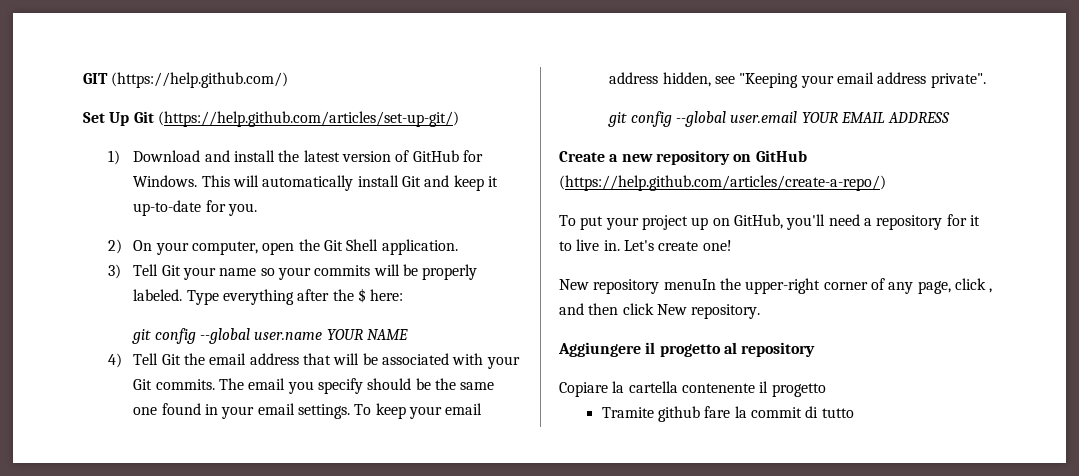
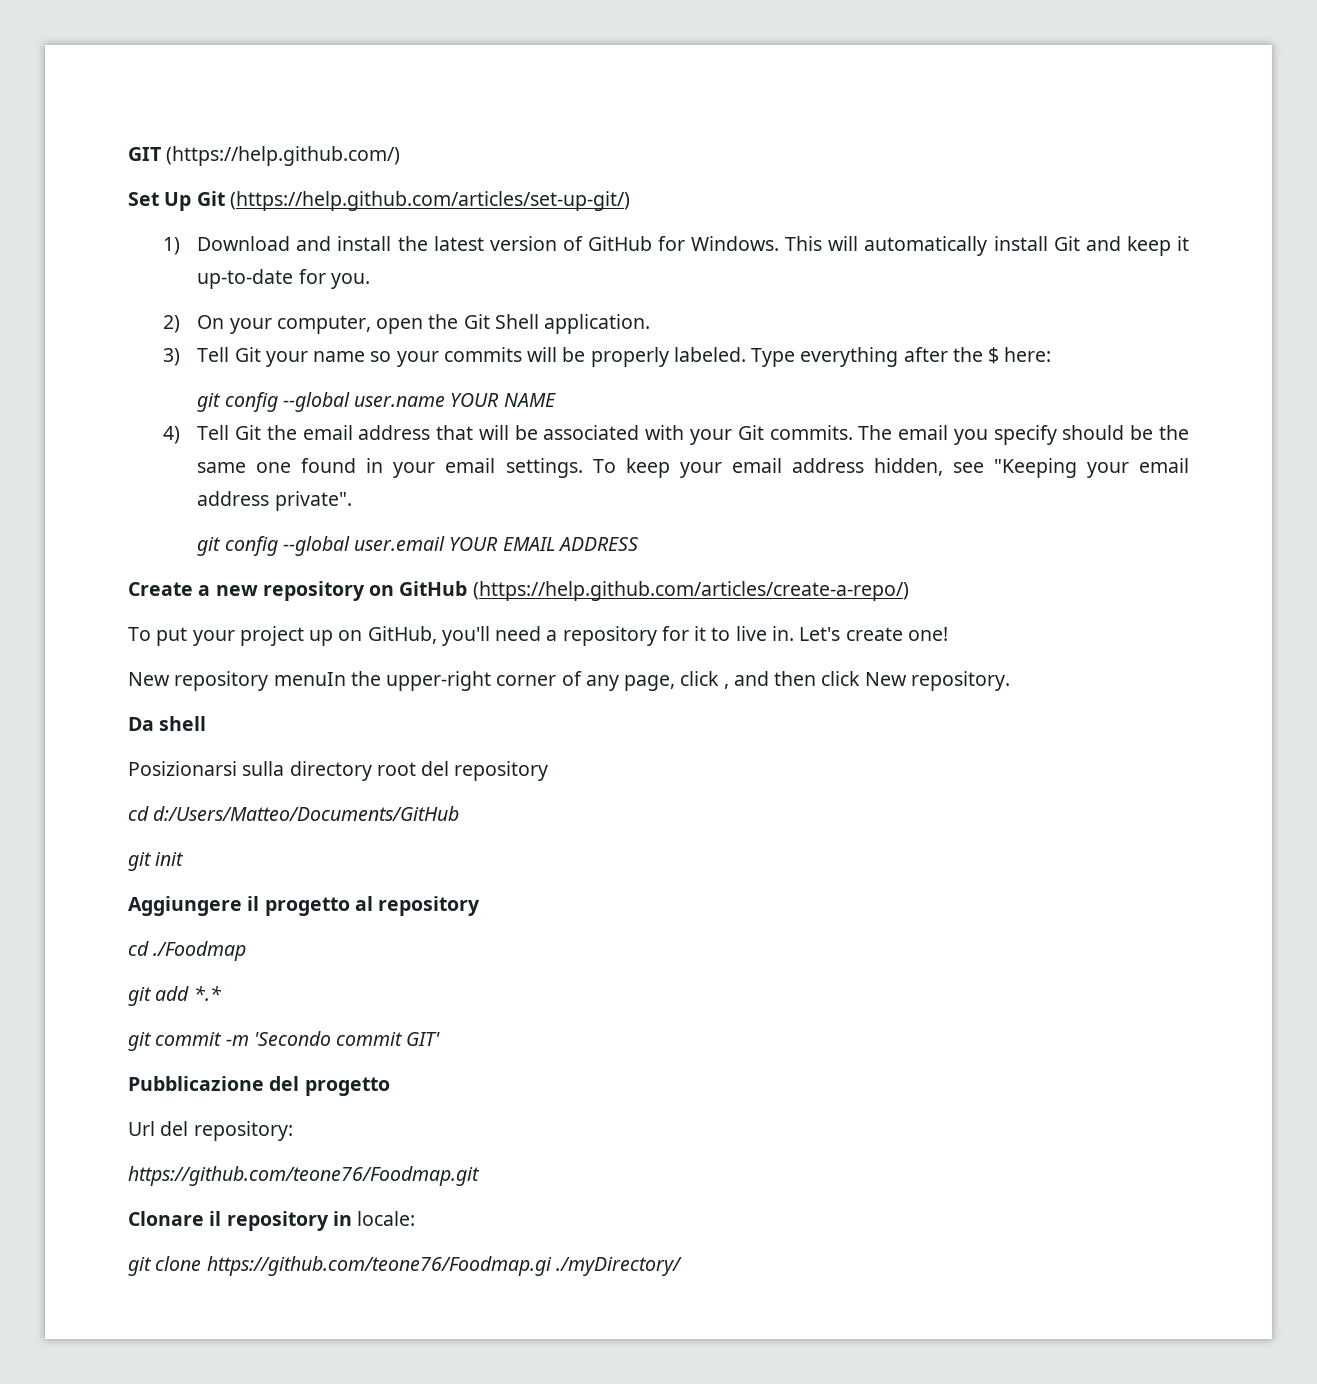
(761, 311) none -> [128,716,207,731] [128,761,549,781] [128,806,460,821] [128,852,185,871] // Da shell // Posizionarsi sulla directory root del repository // cd d:/Users/Matteo/Documents/GitHub // git init
[559,381,826,397] [601,406,854,422] Copiare la cartella contenente il progetto // Tramite github fare la commit di tutto -> [128,941,247,961] [128,986,221,1006] [128,1031,441,1051] [128,1076,390,1096] [128,1121,293,1141] [128,1166,480,1186] [128,1211,416,1231] [128,1256,682,1276] cd ./Foodmap // git add *.* // git commit -m 'Secondo commit GIT' // Pubblicazione del progetto // Url del repository: // https://github.com/teone76/Foodmap.git // Clonare il repository in locale: // git clone https://github.com/teone76/Foodmap.gi ./myDirectory/

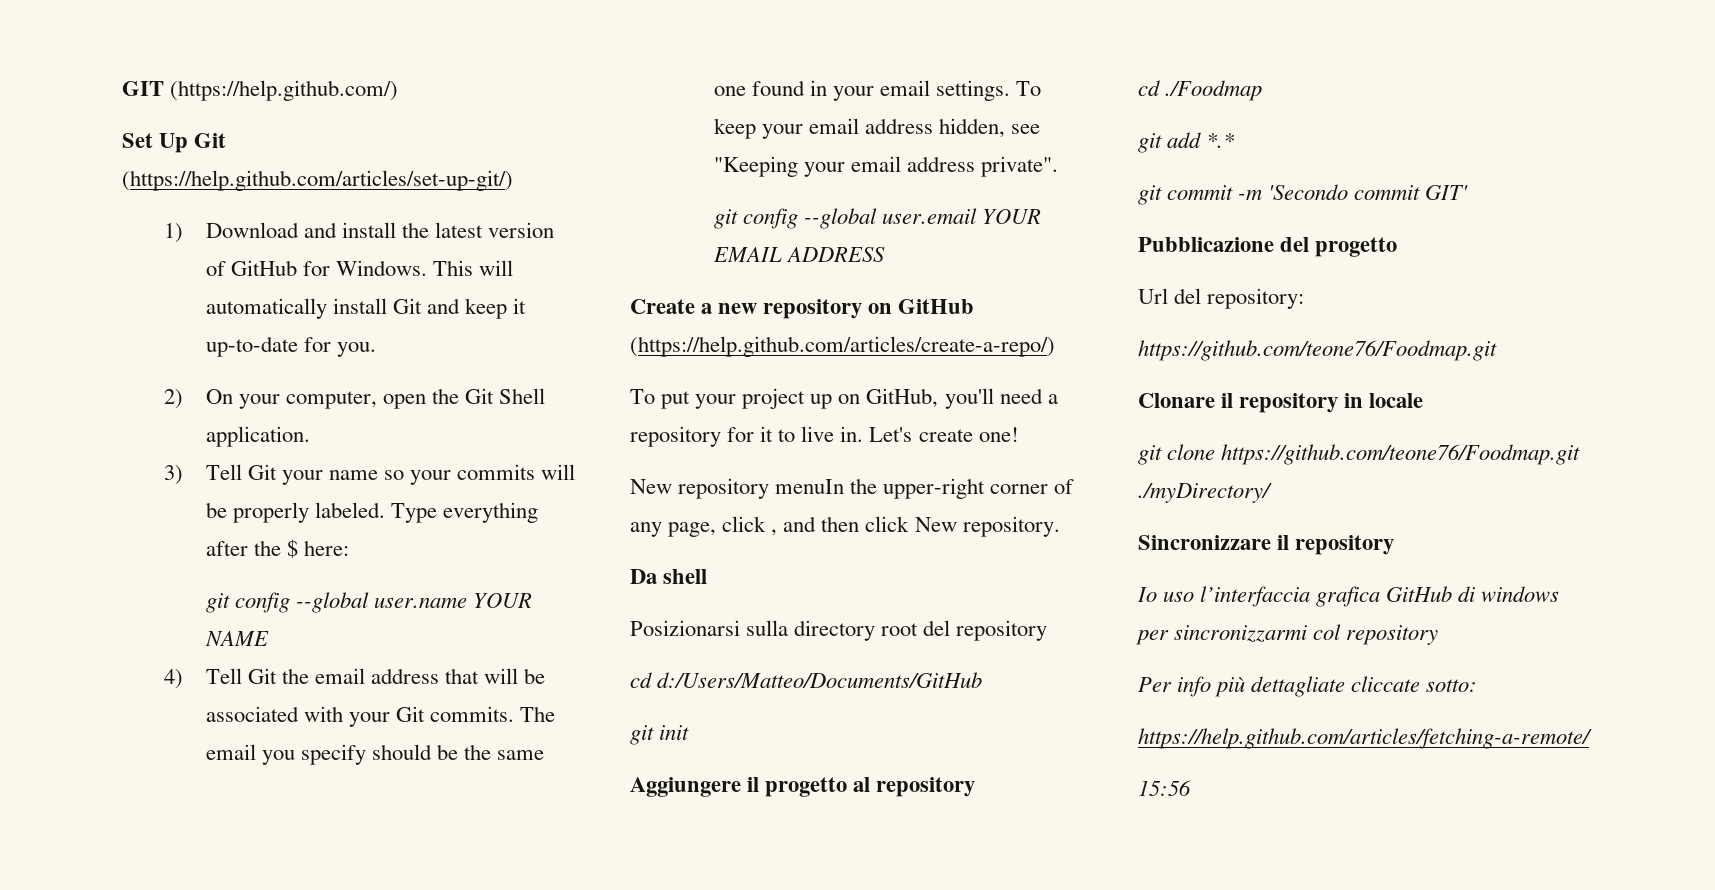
[357,1211,416,1226] locale: -> [1369,393,1424,408] locale
[206,1256,552,1276] https://github.com/teone76/Foodmap.gi -> [1221,444,1581,465] https://github.com/teone76/Foodmap.git
(682, 1266) none -> [1138,535,1395,555] [1137,586,1560,607] [1136,624,1439,645] [1138,676,1478,697] [1138,728,1592,749] [1138,780,1191,796] // Sincronizzare il repository // Io uso l’interfaccia grafica GitHub di windows per sincronizzarmi col repository // Per info più dettagliate cliccate sotto: // https://help.github.com/articles/fetching-a-remote/ // 15:56

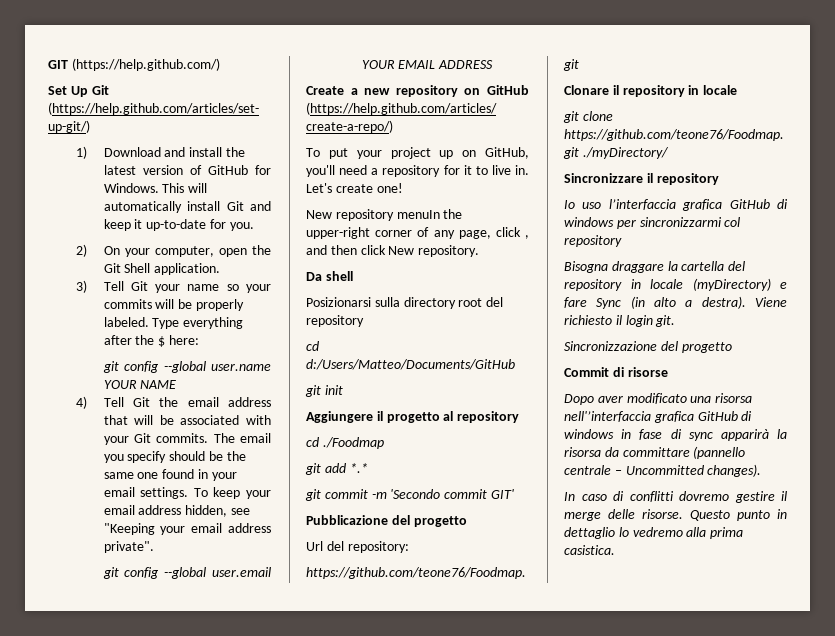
[1138,676,1478,697] [1138,728,1592,749] [1138,780,1191,796] Per info più dettagliate cliccate sotto: // https://help.github.com/articles/fetching-a-remote/ // 15:56 -> [564,261,746,273] [564,278,787,291] [564,296,787,309] [564,315,676,327] [564,341,732,353] [564,367,668,377] [564,393,753,405] [564,411,753,423] [564,429,787,441] [564,446,746,459] [564,464,762,477] [564,491,787,503] [564,509,787,521] [564,527,744,539] [564,545,615,555] Bisogna draggare la cartella del repository in locale (myDirectory) e fare Sync (in alto a destra). Viene richiesto il login git. // Sincronizzazione del progetto // Commit di risorse // Dopo aver modificato una risorsa nell'’interfaccia grafica GitHub di windows in fase di sync apparirà la risorsa da committare (pannello centrale – Uncommitted changes). // In caso di conflitti dovremo gestire il merge delle risorse. Questo punto in dettaglio lo vedremo alla prima casistica.

